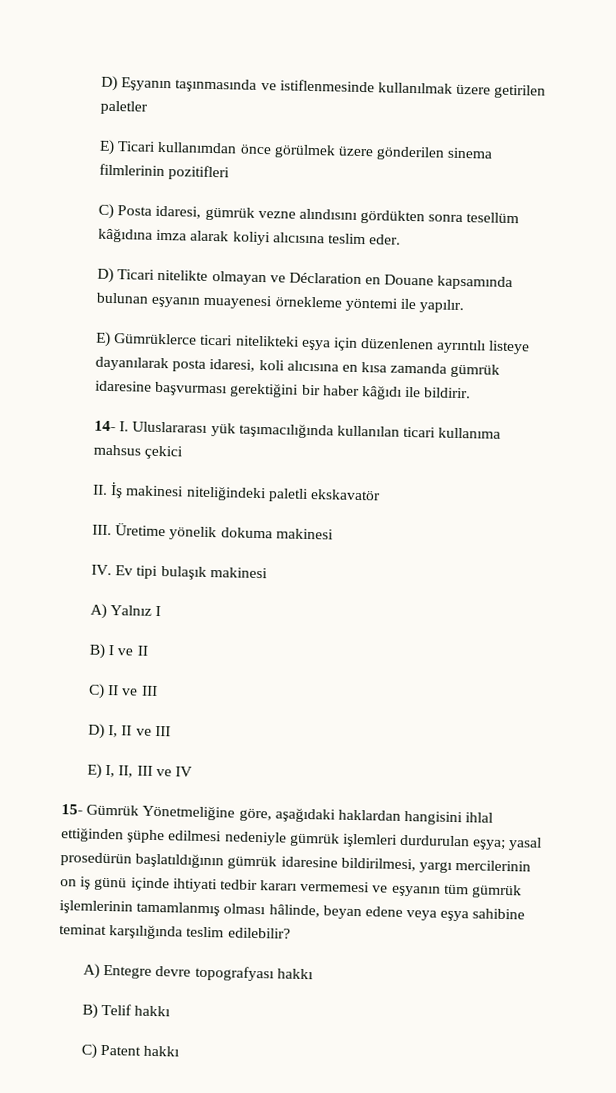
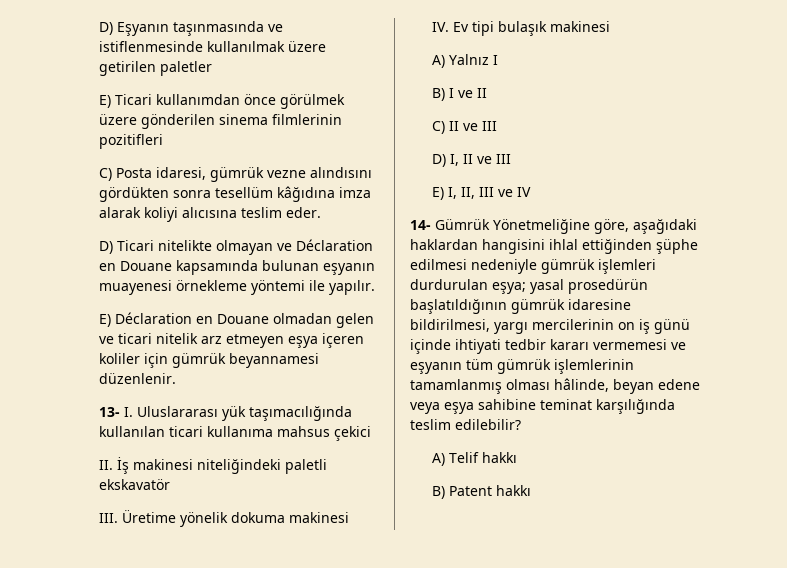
[114,333,531,355] [95,356,501,378] [95,380,472,400] [94,420,117,432] Gümrüklerce ticari nitelikteki eşya için düzenlenen ayrıntılı listeye dayanılarak posta idaresi, koli alıcısına en kısa zamanda gümrük idaresine başvurması gerektiğini bir haber kâğıdı ile bildirir. // 14- -> [114,312,374,328] [98,333,364,348] [98,353,319,368] [98,373,176,384] [98,407,120,417] Déclaration en Douane olmadan gelen ve ticari nitelik arz etmeyen eşya içeren koliler için gümrük beyannamesi düzenlenir. // 13-
[61,804,83,815] 15- -> [410,220,431,230] 14-
[103,964,275,982] Entegre devre topografyası -> [448,452,479,463] Telif
[101,1003,172,1017] [81,1043,98,1059] Telif hakkı // C) -> (445, 492) none

